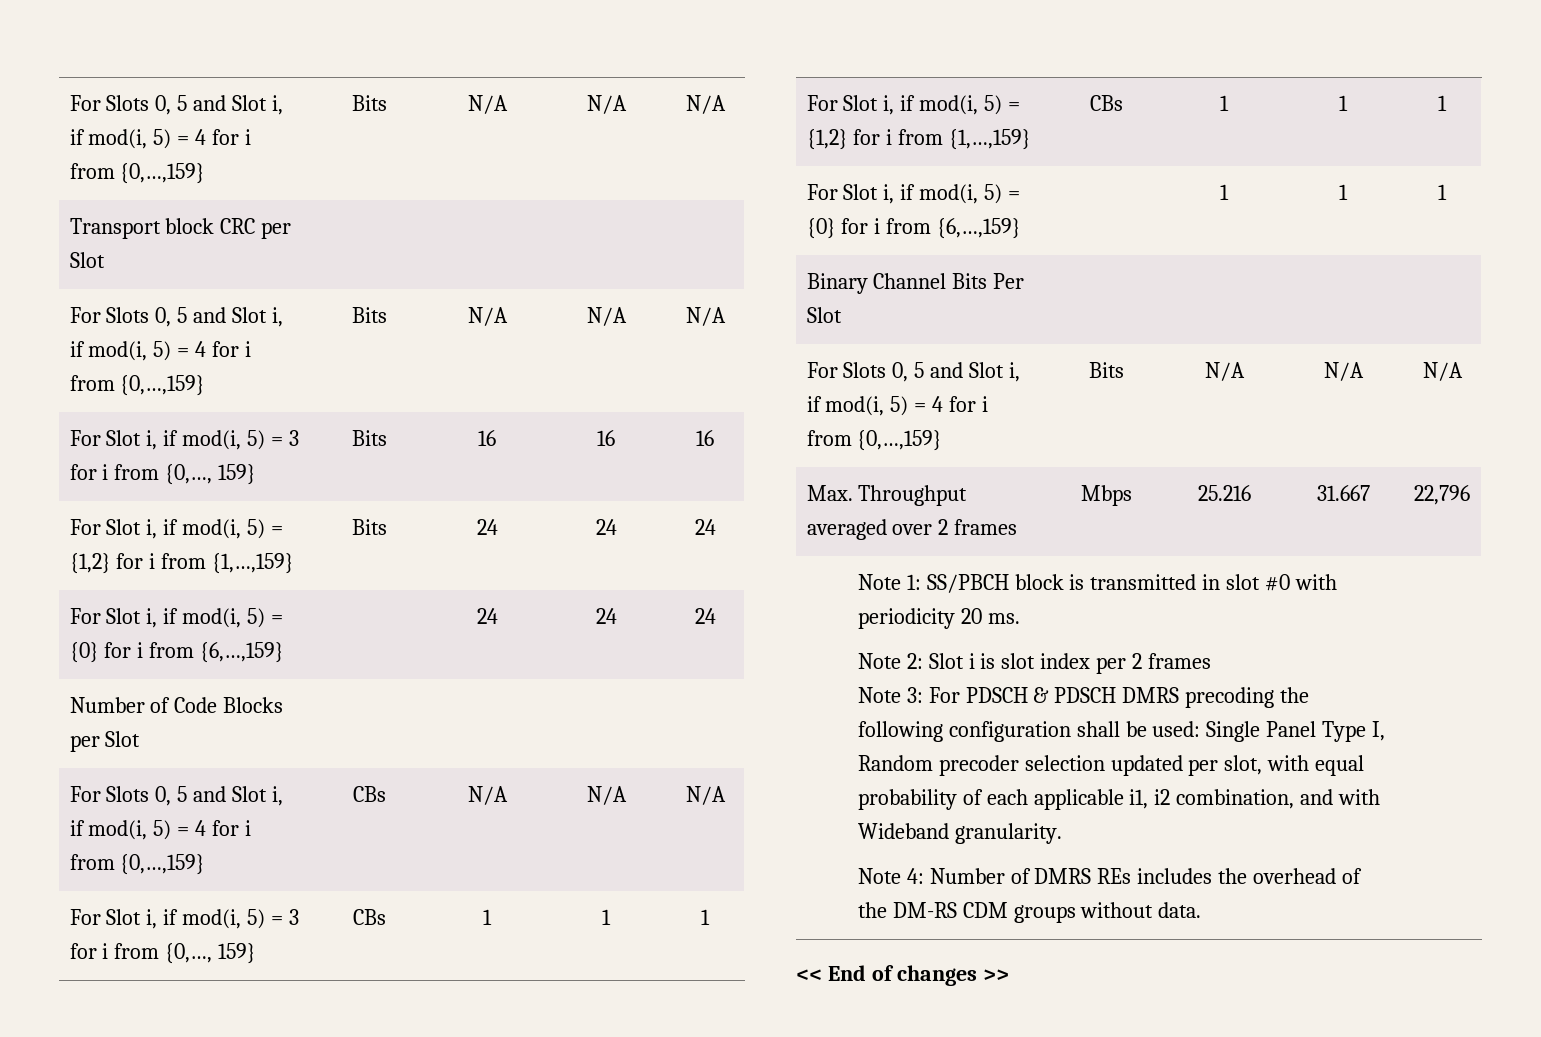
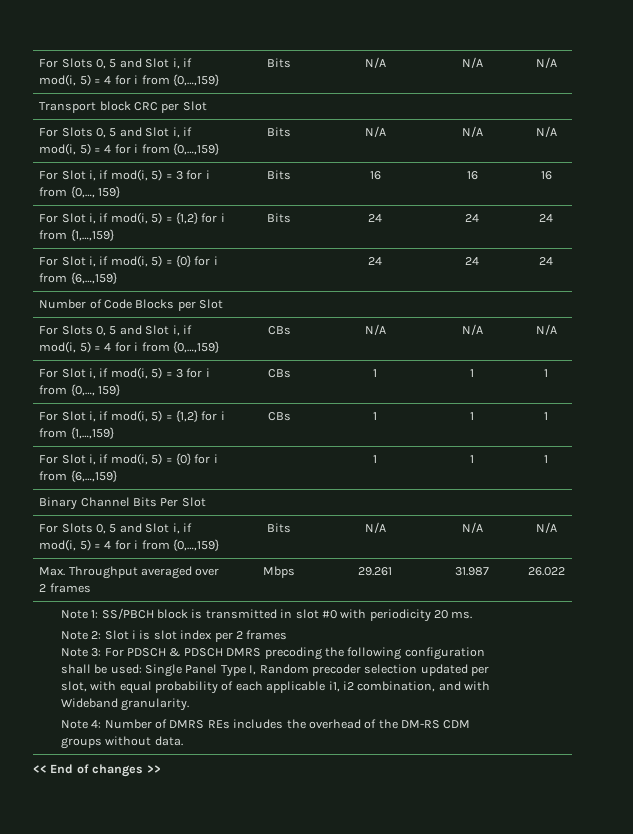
[1197,485,1251,501] [1316,485,1370,501] [1414,485,1470,505] 25.216 | 31.667 | 22,796 -> [358,567,392,576] [455,567,489,576] [527,567,565,576] 29.261 | 31.987 | 26.022

